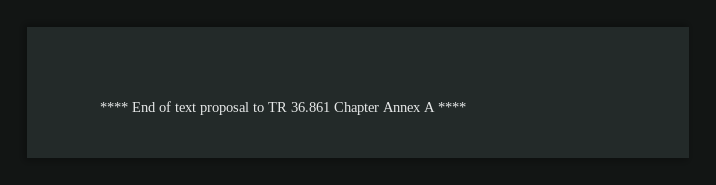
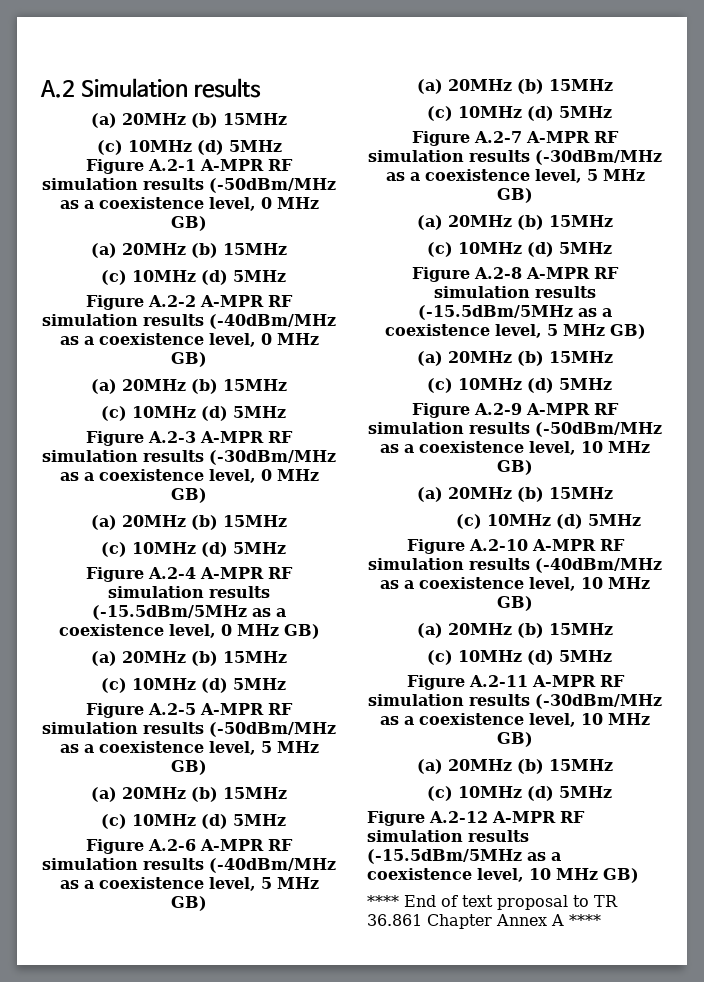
(100, 107) none -> [40,78,261,98] [91,113,287,128] [96,140,282,155] [86,159,293,174] [42,178,336,193] [59,197,319,211] [171,216,207,231] [91,243,287,258] [101,270,287,285] [86,295,293,310] [42,314,336,329] [59,333,319,347] [171,352,207,367] [91,379,287,394] [101,406,287,421] [86,431,293,446] [42,450,336,465] [59,469,319,483] [171,488,207,503] [91,515,287,530] [101,542,287,557] [86,567,293,582] [108,586,270,598] [92,605,286,620] [58,624,320,639] [91,651,287,666] [101,678,287,693] [86,703,293,718] [42,722,336,737] [59,741,319,755] [171,760,207,775] [91,787,287,802] [101,814,287,829] [86,839,293,854] [42,858,336,873] [59,877,319,891] [171,896,207,911] [417,79,613,94] [427,106,613,121] [412,131,619,146] [368,150,662,165] [385,169,645,183] [497,188,533,203] [417,215,613,230] [427,242,613,257] [412,267,619,282] [434,286,596,298] [418,305,612,320] [384,324,646,339] [417,351,613,366] [427,378,613,393] [412,403,619,418] [368,422,662,437] [380,441,650,455] [497,460,533,475] [417,487,613,502] [455,514,641,529] [406,539,625,554] [368,558,662,573] [380,577,650,591] [497,596,533,611] [417,623,613,638] [427,650,613,665] [406,675,625,690] [368,694,662,709] [380,713,650,727] [497,732,533,747] [417,759,613,774] [427,786,613,801] [367,811,585,826] [367,830,529,842] [367,849,561,864] [367,868,639,883] A.2 Simulation results // (a) 20MHz (b) 15MHz // (c) 10MHz (d) 5MHz // Figure A.2-1 A-MPR RF simulation results (-50dBm/MHz as a coexistence level, 0 MHz GB) // (a) 20MHz (b) 15MHz // (c) 10MHz (d) 5MHz // Figure A.2-2 A-MPR RF simulation results (-40dBm/MHz as a coexistence level, 0 MHz GB) // (a) 20MHz (b) 15MHz // (c) 10MHz (d) 5MHz // Figure A.2-3 A-MPR RF simulation results (-30dBm/MHz as a coexistence level, 0 MHz GB) // (a) 20MHz (b) 15MHz // (c) 10MHz (d) 5MHz // Figure A.2-4 A-MPR RF simulation results (-15.5dBm/5MHz as a coexistence level, 0 MHz GB) // (a) 20MHz (b) 15MHz // (c) 10MHz (d) 5MHz // Figure A.2-5 A-MPR RF simulation results (-50dBm/MHz as a coexistence level, 5 MHz GB) // (a) 20MHz (b) 15MHz // (c) 10MHz (d) 5MHz // Figure A.2-6 A-MPR RF simulation results (-40dBm/MHz as a coexistence level, 5 MHz GB) // (a) 20MHz (b) 15MHz // (c) 10MHz (d) 5MHz // Figure A.2-7 A-MPR RF simulation results (-30dBm/MHz as a coexistence level, 5 MHz GB) // (a) 20MHz (b) 15MHz // (c) 10MHz (d) 5MHz // Figure A.2-8 A-MPR RF simulation results (-15.5dBm/5MHz as a coexistence level, 5 MHz GB) // (a) 20MHz (b) 15MHz // (c) 10MHz (d) 5MHz // Figure A.2-9 A-MPR RF simulation results (-50dBm/MHz as a coexistence level, 10 MHz GB) // (a) 20MHz (b) 15MHz // (c) 10MHz (d) 5MHz // Figure A.2-10 A-MPR RF simulation results (-40dBm/MHz as a coexistence level, 10 MHz GB) // (a) 20MHz (b) 15MHz // (c) 10MHz (d) 5MHz // Figure A.2-11 A-MPR RF simulation results (-30dBm/MHz as a coexistence level, 10 MHz GB) // (a) 20MHz (b) 15MHz // (c) 10MHz (d) 5MHz // Figure A.2-12 A-MPR RF simulation results (-15.5dBm/5MHz as a coexistence level, 10 MHz GB) //

